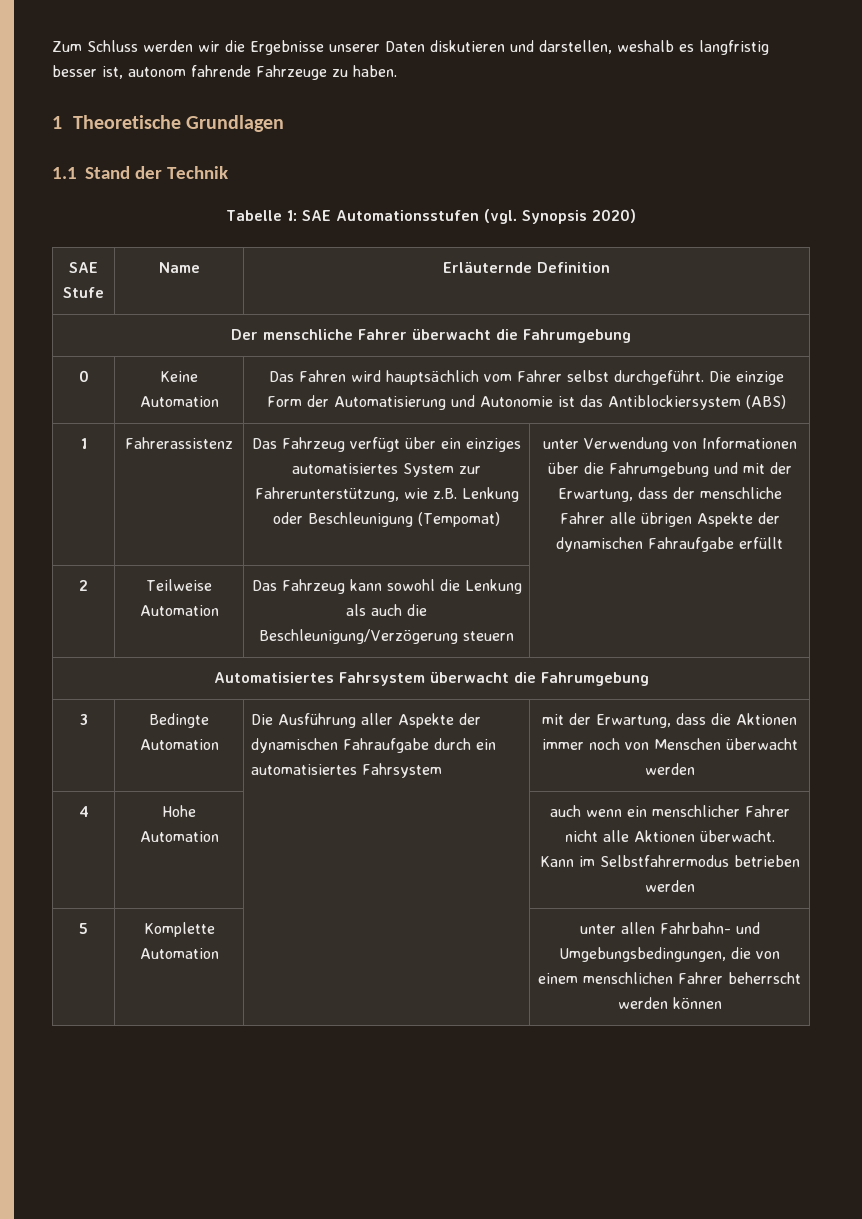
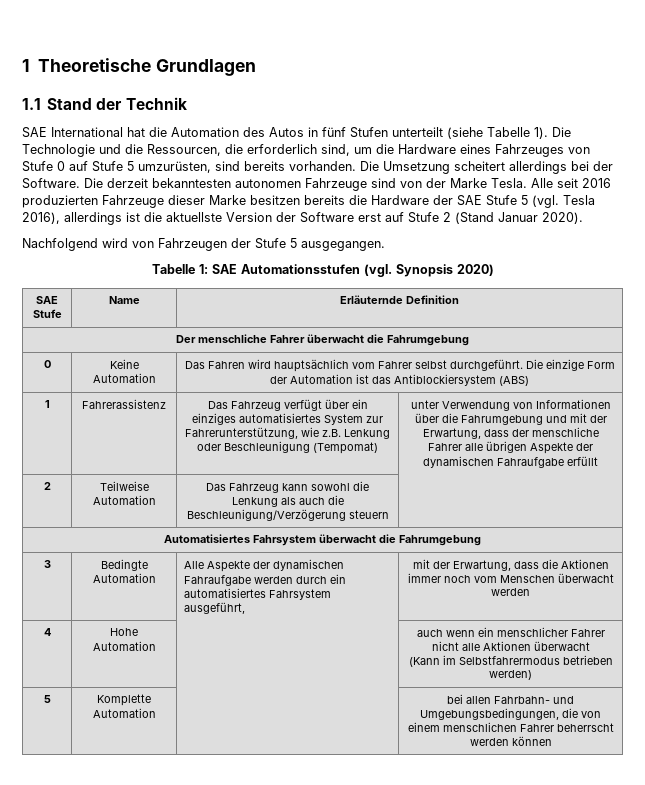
[52,40,769,55] [52,65,397,80] Zum Schluss werden wir die Ergebnisse unserer Daten diskutieren und darstellen, weshalb es langfristig besser ist, autonom fahrende Fahrzeuge zu haben. // -> (22, 65) none
(228, 172) none -> [22,127,571,139] [22,144,590,157] [22,161,613,174] [22,178,611,191] [22,195,595,208] [22,212,583,225] [22,238,385,251] // SAE International hat die Automation des Autos in fünf Stufen unterteilt (siehe Tabelle 1). Die Technologie und die Ressourcen, die erforderlich sind, um die Hardware eines Fahrzeuges von Stufe 0 auf Stufe 5 umzurüsten, sind bereits vorhanden. Die Umsetzung scheitert allerdings bei der Software. Die derzeit bekanntesten autonomen Fahrzeuge sind von der Marke Tesla. Alle seit 2016 produzierten Fahrzeuge dieser Marke besitzen bereits die Hardware der SAE Stufe 5 (vgl. Tesla 2016), allerdings ist die aktuellste Version der Software erst auf Stufe 2 (Stand Januar 2020). // Nachfolgend wird von Fahrzeugen der Stufe 5 ausgegangen.
[334,395,553,410] Automatisierung und Autonomie -> [290,374,353,384] Automation
[250,713,481,728] [250,738,429,753] Die Ausführung aller Aspekte der dynamischen Fahraufgabe -> [184,559,345,572] [184,575,294,586] Alle Aspekte der dynamischen Fahraufgabe werden
(442, 770) none -> [184,602,246,614] ausgeführt,
[624,742,649,750] von -> [473,576,497,583] vom
[699,830,775,842] [539,856,574,867] überwacht. // Kann -> [533,641,590,651] [408,657,440,667] überwacht // (Kann
[644,880,695,892] werden -> [489,670,532,680] werden)
[579,924,616,934] unter -> [447,694,463,704] bei

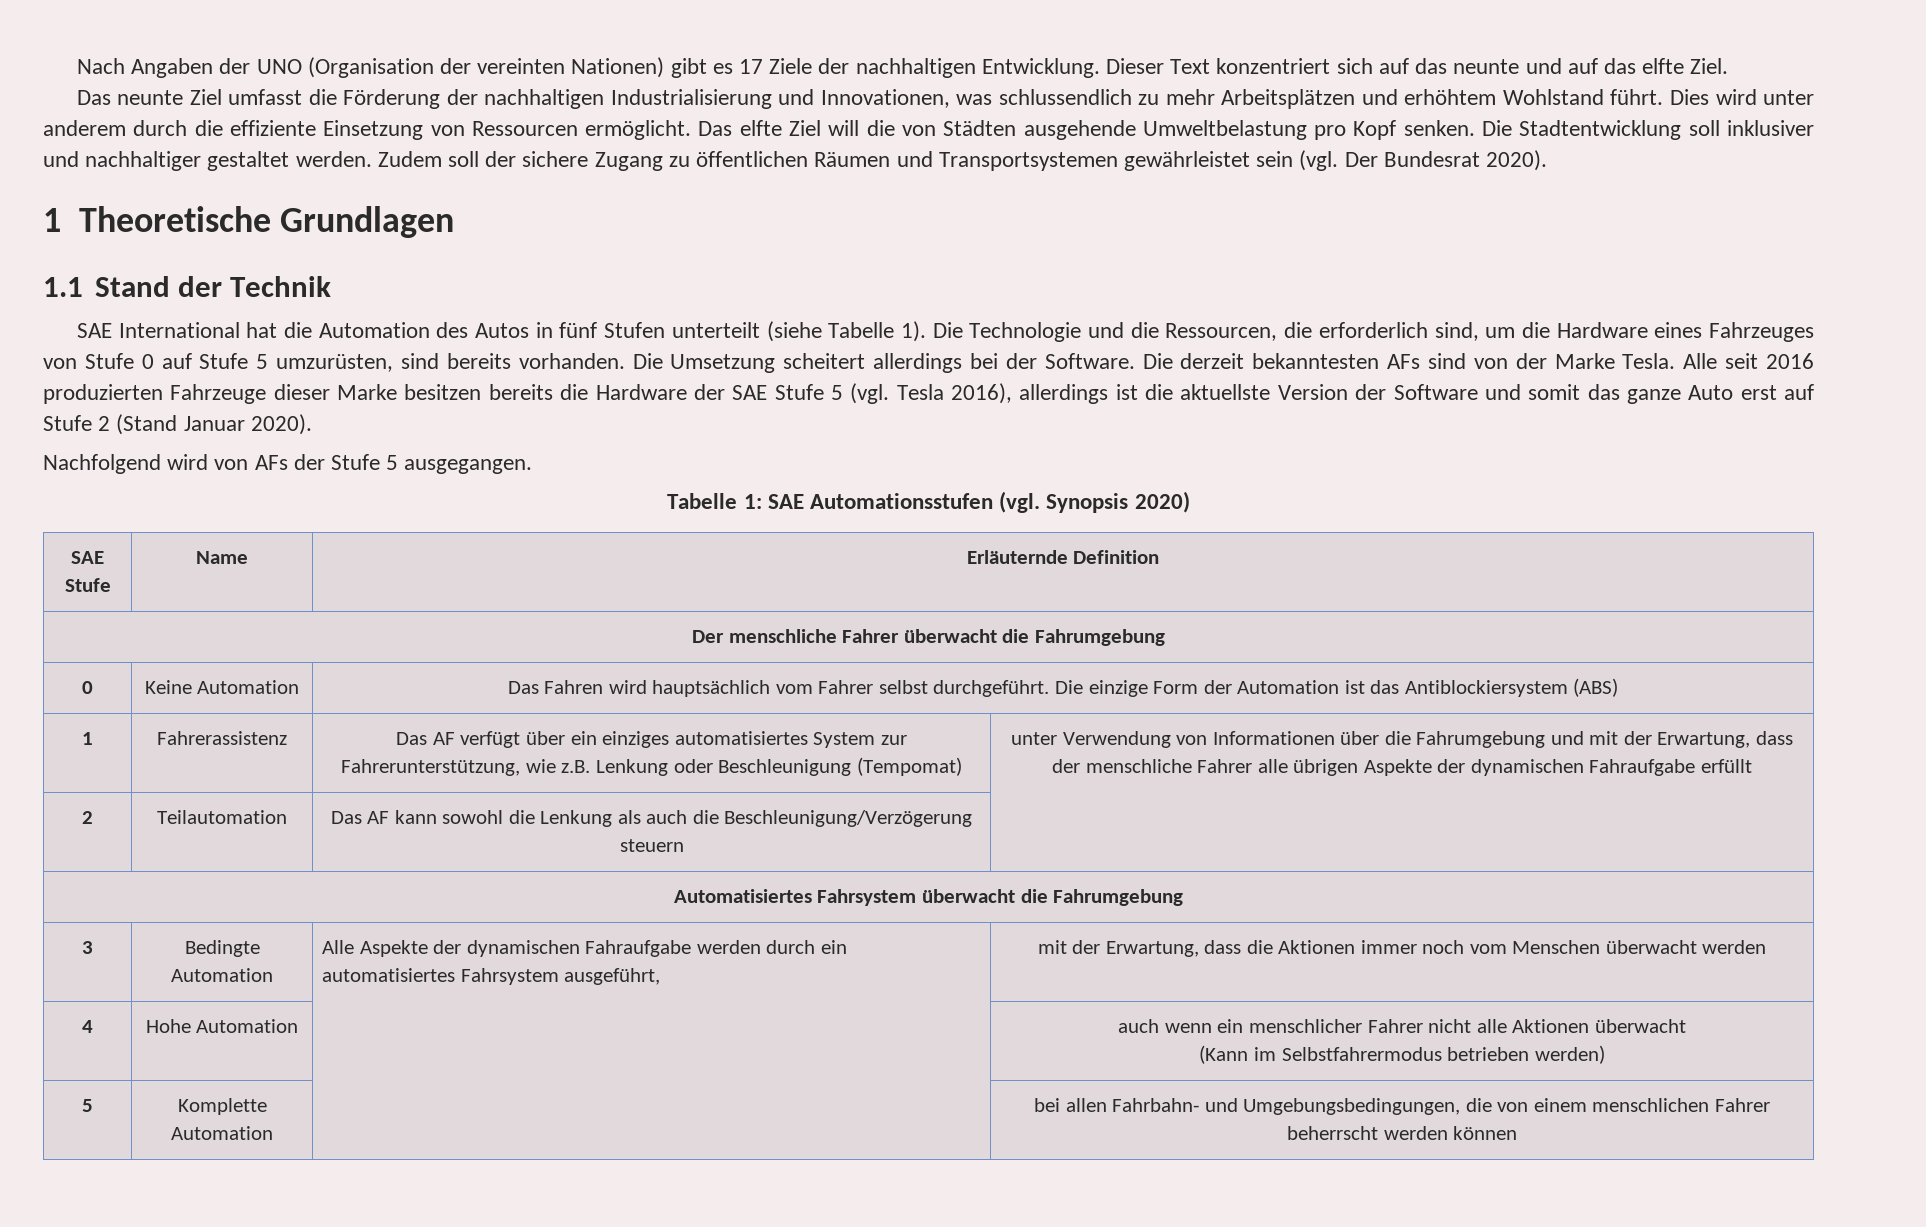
(22, 65) none -> [76,57,1729,78] [76,89,1815,109] [43,120,1815,140] [43,150,1547,171] Nach Angaben der UNO (Organisation der vereinten Nationen) gibt es 17 Ziele der nachhaltigen Entwicklung. Dieser Text konzentriert sich auf das neunte und auf das elfte Ziel. // Das neunte Ziel umfasst die Förderung der nachhaltigen Industrialisierung und Innovationen, was schlussendlich zu mehr Arbeitsplätzen und erhöhtem Wohlstand führt. Dies wird unter anderem durch die effiziente Einsetzung von Ressourcen ermöglicht. Das elfte Ziel will die von Städten ausgehende Umweltbelastung pro Kopf senken. Die Stadtentwicklung soll inklusiver und nachhaltiger gestaltet werden. Zudem soll der sichere Zugang zu öffentlichen Räumen und Transportsystemen gewährleistet sein (vgl. Der Bundesrat 2020). //
[235,178,367,191] autonomen Fahrzeuge -> [1387,354,1421,369] AFs
(354, 217) none -> [1484,384,1734,404] und somit das ganze Auto
[158,238,227,251] Fahrzeugen -> [254,455,288,470] AFs
[230,401,281,411] Fahrzeug -> [432,732,455,745] AF
[99,481,149,491] [92,495,156,505] [206,483,279,493] Teilweise Automation | Das Fahrzeug -> [157,810,287,824] [330,811,390,824] Teilautomation | Das AF

